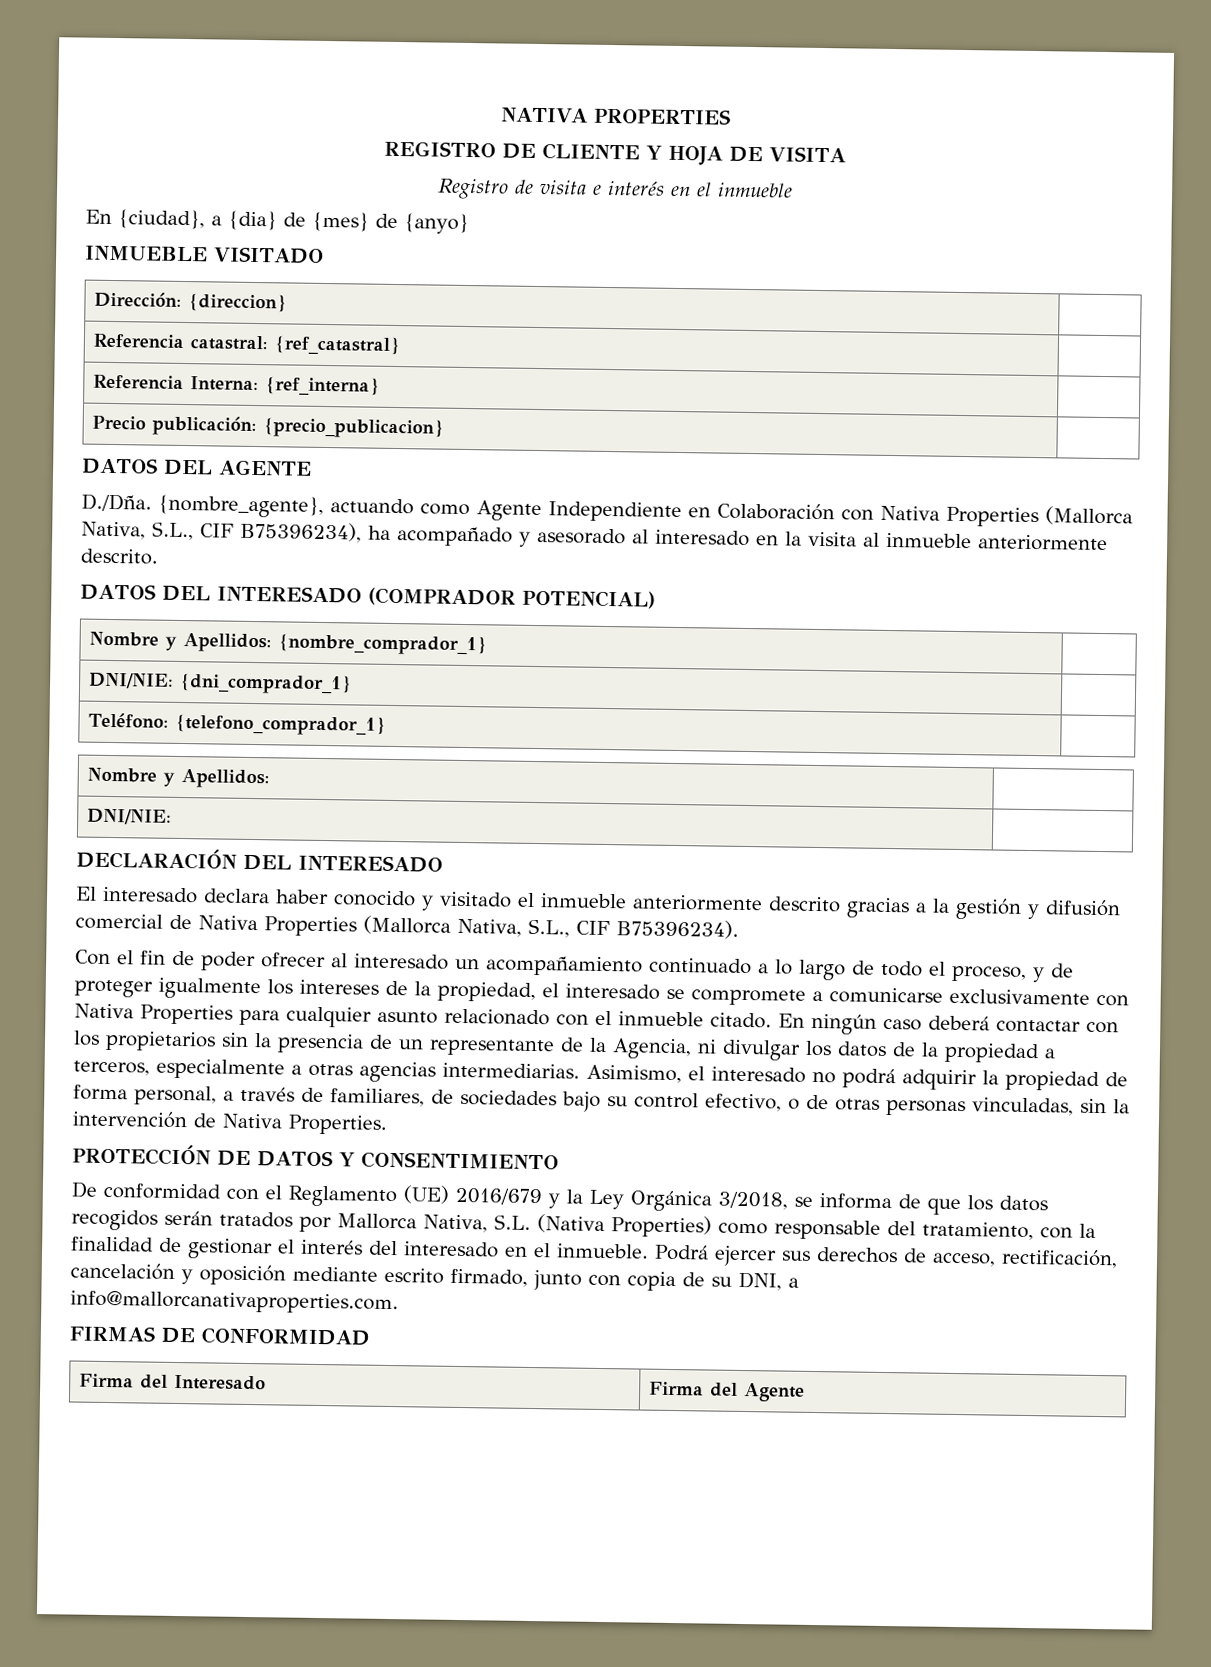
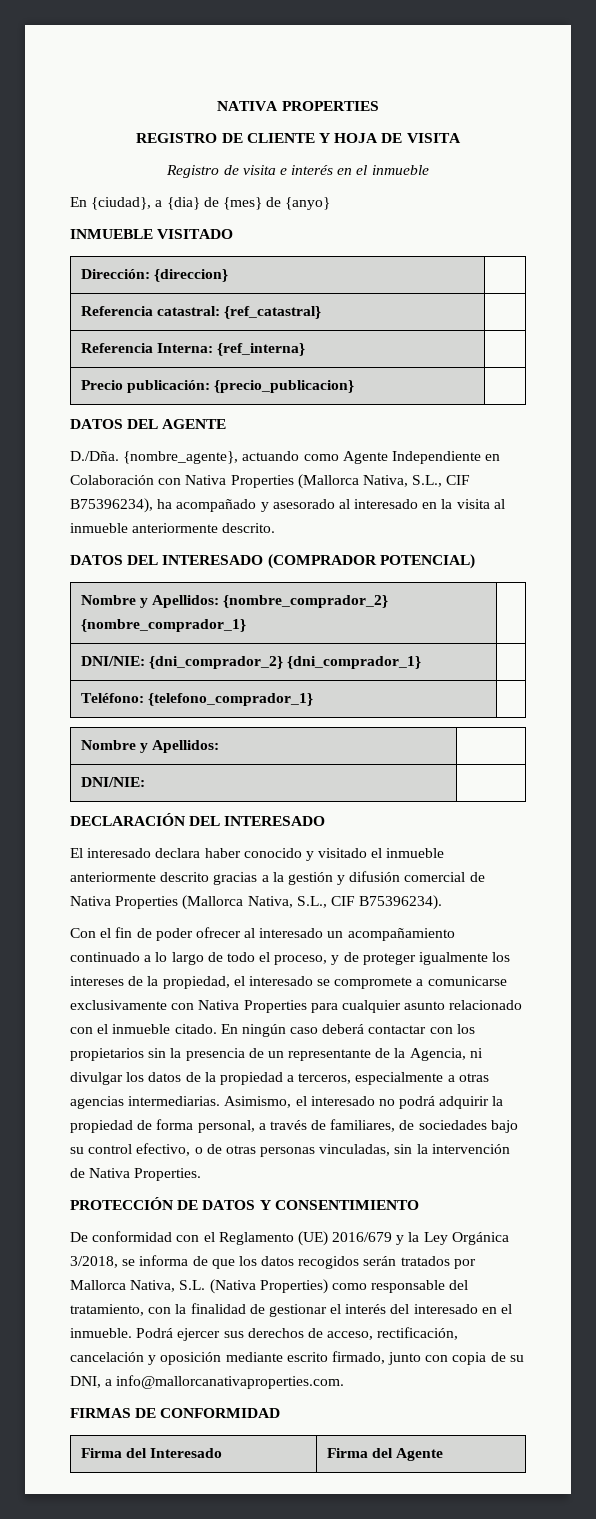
(273, 643) none -> [223,595,389,608] {nombre_comprador_2}
(175, 680) none -> [148,656,283,669] {dni_comprador_2}

